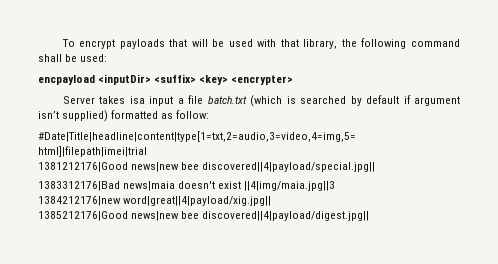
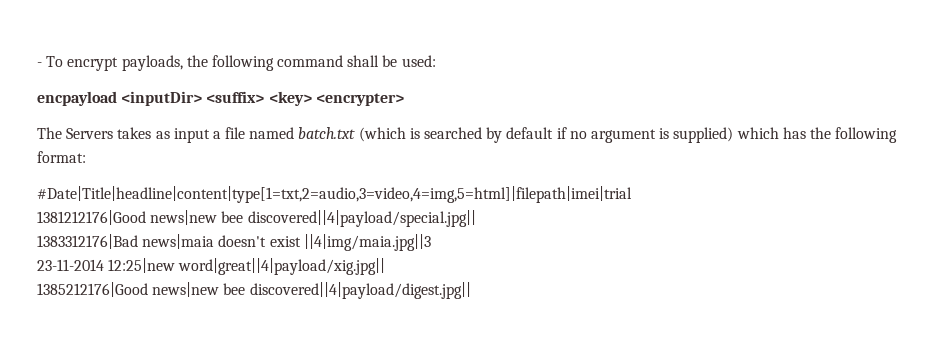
(61, 43) none -> [37,62,42,67] -
[119,39,338,49] payloads that will be used with that library, -> [121,55,183,71] payloads,
[62,96,145,104] Server takes isa -> [37,127,170,139] The Servers takes as
(204, 99) none -> [249,127,295,139] named
[414,96,461,106] [38,110,210,122] argument isn’t supplied) formatted as follow: -> [569,127,898,143] [37,151,86,163] no argument is supplied) which has the following format:
[38,196,121,206] 1384212176|new -> [37,258,176,273] 23-11-2014 12:25|new

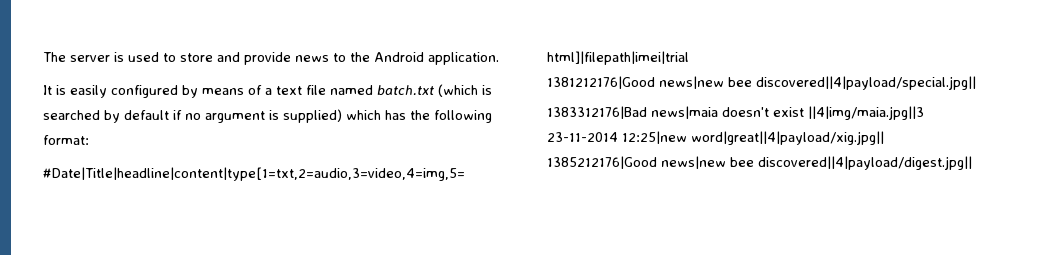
[37,55,436,71] [37,91,404,106] [37,127,221,143] - To encrypt payloads, the following command shall be used: // encpayload <inputDir> <suffix> <key> <encrypter> // The Servers takes as input a -> [43,52,499,65] [43,85,302,98] The server is used to store and provide news to the Android application. // It is easily configured by means of a text

